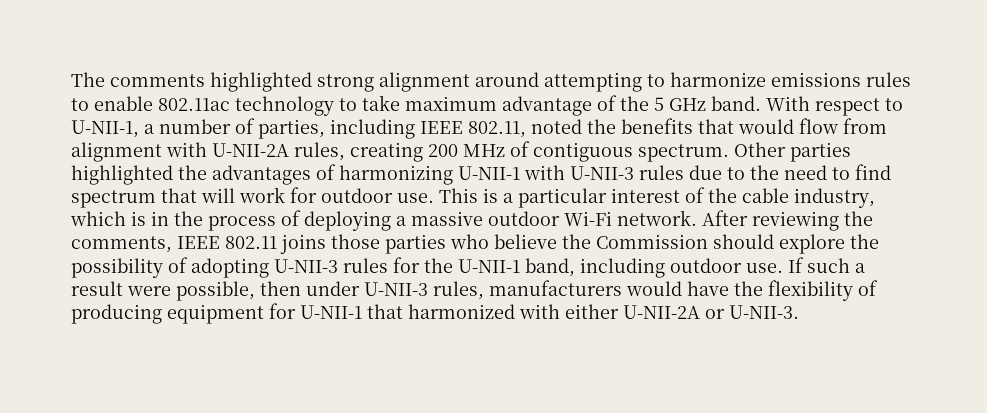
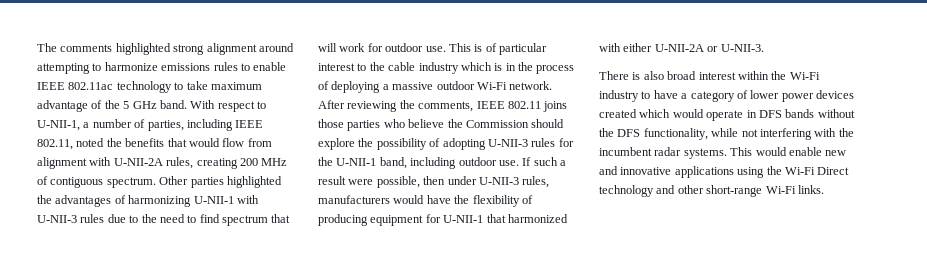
(153, 103) none -> [37,82,65,90] IEEE
[503,193,513,203] a -> [485,43,497,52] of
[685,187,705,203] of -> [357,63,367,71] to
[794,188,875,208] industry, -> [418,62,459,74] industry
(799, 312) none -> [599,71,820,80] [599,90,854,102] [599,109,855,121] [599,128,854,140] [599,147,847,159] [599,166,850,178] [599,185,824,197] // There is also broad interest within the Wi-Fi industry to have a category of lower power devices created which would operate in DFS bands without the DFS functionality, while not interfering with the incumbent radar systems. This would enable new and innovative applications using the Wi-Fi Direct technology and other short-range Wi-Fi links.

